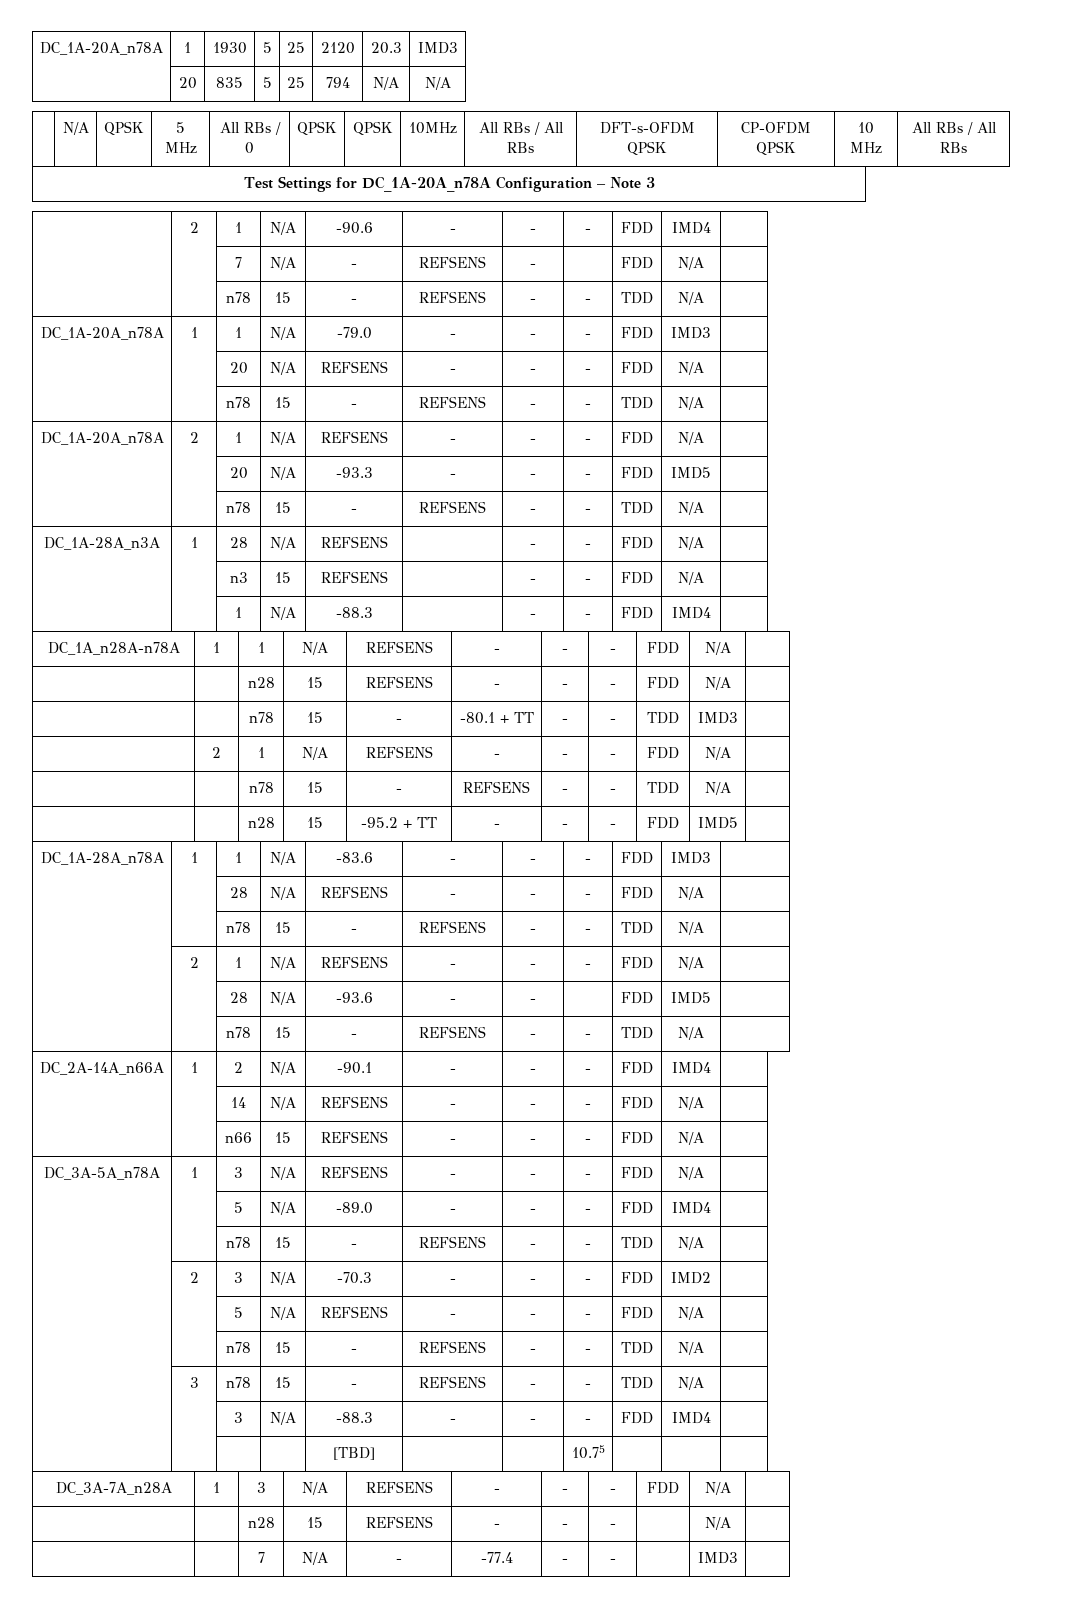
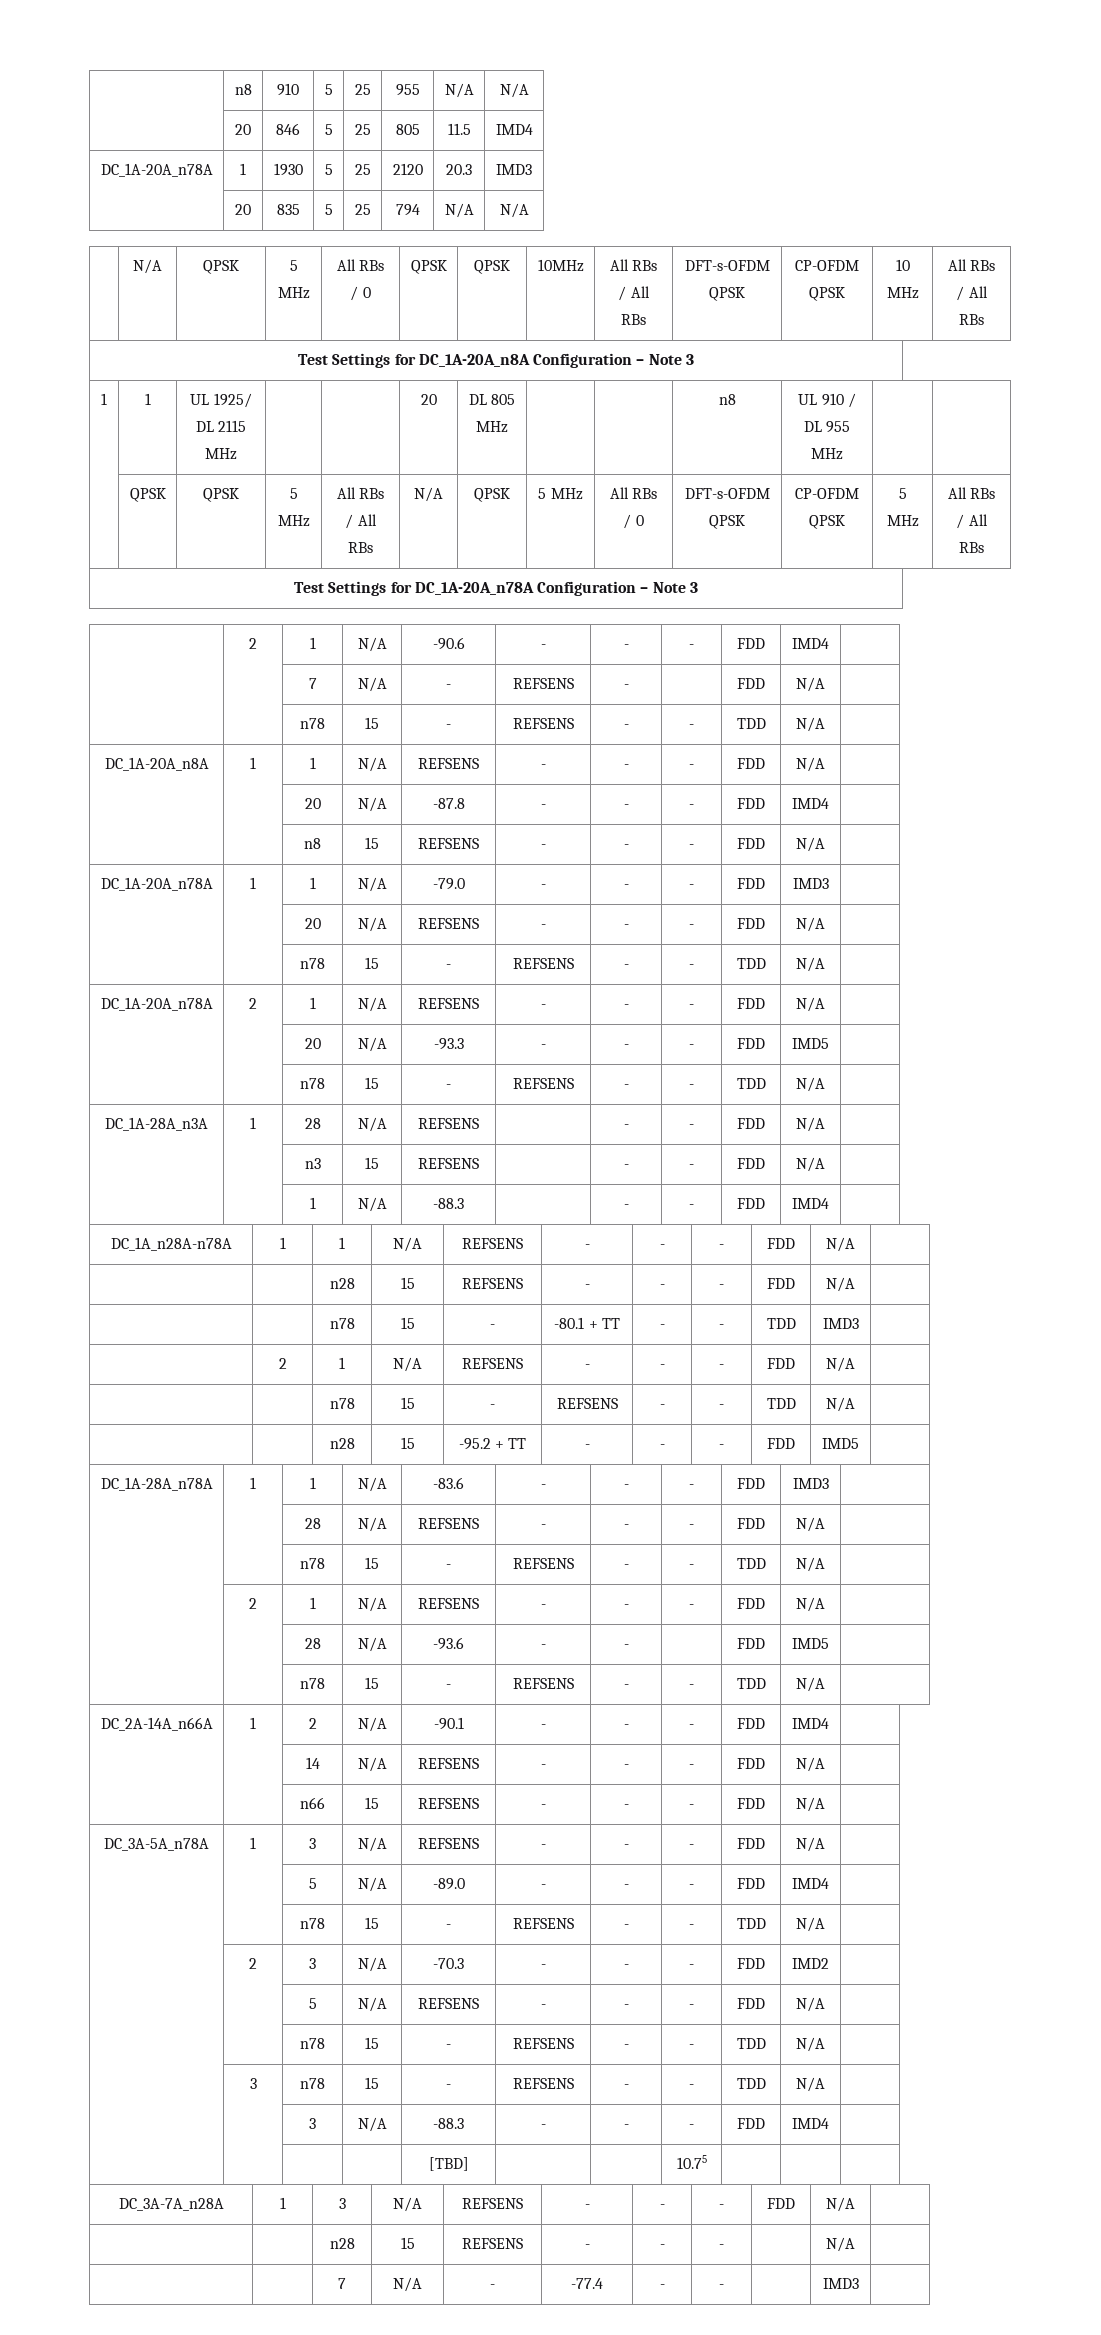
(40, 48) none -> [234,84,252,95] [277,83,299,96] [324,84,333,95] [354,84,371,95] [395,84,420,96] [444,83,474,98] [499,83,529,98] [235,124,251,135] [276,123,300,135] [324,124,333,135] [354,124,371,135] [395,124,420,135] [447,123,471,135] [495,124,533,135] | n8 | 910 | 5 | 25 | 955 | N/A | N/A // | 20 | 846 | 5 | 25 | 805 | 11.5 | IMD4 //
(967, 147) none -> [297,353,695,368] [101,393,107,405] [144,393,151,405] [190,393,252,408] [195,420,247,432] [205,448,237,460] [420,394,437,405] [468,394,516,405] [476,421,508,433] [718,394,736,405] [798,393,856,408] [803,421,851,433] [811,448,843,460] [129,488,166,502] [203,488,239,502] [289,488,298,499] [277,515,310,527] [336,487,385,499] [345,514,377,529] [348,542,373,553] [414,487,443,502] [474,488,510,502] [538,488,583,500] [609,487,658,499] [623,514,644,529] [684,488,770,499] [709,515,745,529] [795,488,859,499] [809,515,845,529] [898,488,907,499] [886,515,919,527] [947,487,996,499] [956,514,988,529] [959,542,984,553] // Test Settings for DC_1A-20A_n8A Configuration – Note 3 // 1 | 1 | UL 1925/ DL 2115 MHz | | | 20 | DL 805 MHz | | | n8 | UL 910 / DL 955 MHz | | // | QPSK | QPSK | 5 MHz | All RBs / All RBs | N/A | QPSK | 5 MHz | All RBs / 0 | DFT-s-OFDM QPSK | CP-OFDM QPSK | 5 MHz | All RBs / All RBs
(704, 298) none -> [104,757,209,771] [250,757,256,769] [309,757,316,769] [357,757,387,772] [418,758,479,769] [540,764,546,769] [623,764,629,769] [689,764,694,769] [737,758,765,769] [796,757,825,772] [304,798,321,809] [357,797,387,812] [432,798,465,809] [540,804,546,809] [623,804,629,809] [689,804,694,809] [737,798,765,809] [792,798,829,809] [304,838,321,849] [365,837,379,849] [418,838,479,849] [540,844,546,849] [623,844,629,849] [689,844,694,849] [737,838,765,849] [796,837,825,852] // DC_1A-20A_n8A | 1 | 1 | N/A | REFSENS | - | - | - | FDD | N/A | // | | 20 | N/A | -87.8 | - | - | - | FDD | IMD4 | // | | n8 | 15 | REFSENS | - | - | - | FDD | N/A |

